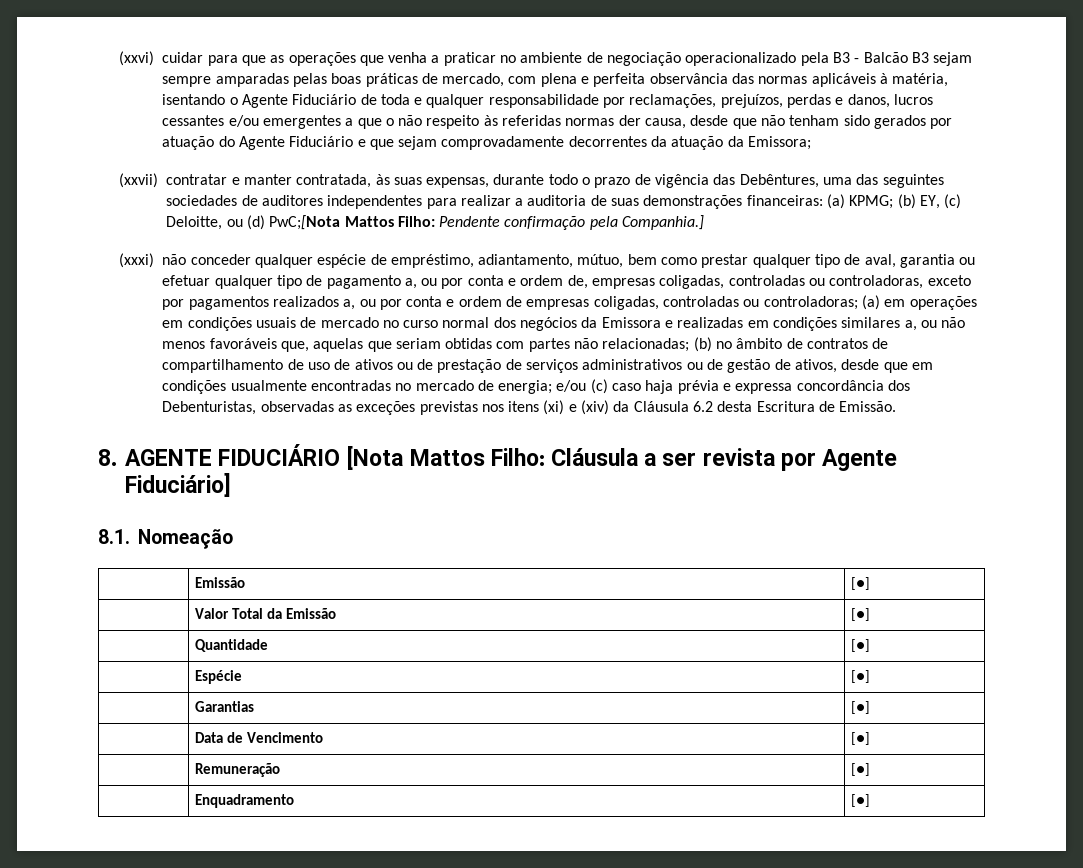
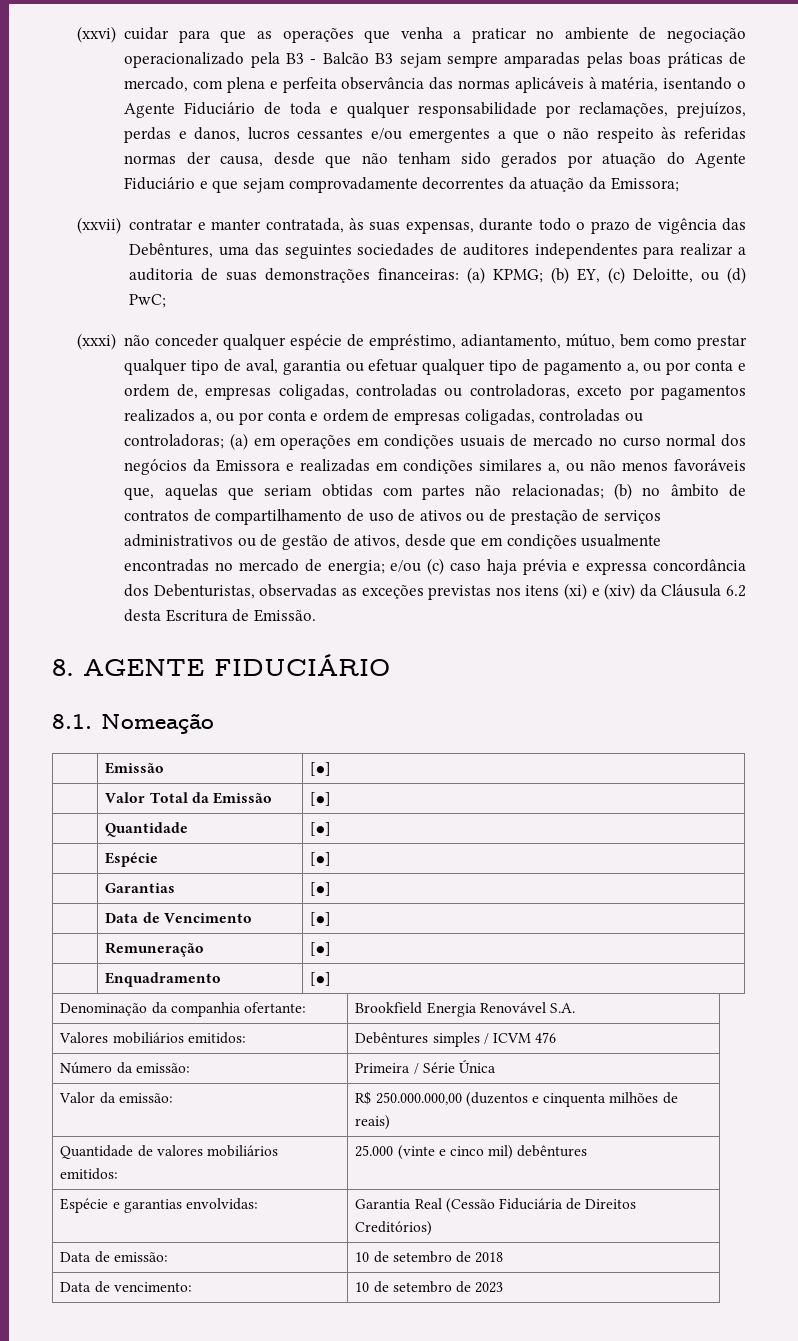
[269,215,705,230] PwC;[Nota Mattos Filho: Pendente confirmação pela Companhia.] -> [129,294,167,308] PwC;
[346,446,898,471] [125,473,231,497] [Nota Mattos Filho: Cláusula a ser revista por Agente Fiduciário] -> (390, 665) none
(870, 800) none -> [60,1002,306,1017] [355,1002,575,1017] [59,1032,246,1044] [355,1032,557,1047] [60,1062,190,1074] [355,1060,496,1074] [59,1092,173,1104] [355,1091,678,1107] [355,1115,391,1130] [60,1145,278,1159] [60,1168,119,1180] [355,1145,588,1160] [60,1198,258,1213] [355,1198,637,1213] [355,1221,433,1236] [60,1251,168,1263] [355,1251,504,1263] [60,1281,192,1293] [355,1281,504,1293] // Denominação da companhia ofertante: | Brookfield Energia Renovável S.A. // Valores mobiliários emitidos: | Debêntures simples / ICVM 476 // Número da emissão: | Primeira / Série Única // Valor da emissão: | R$ 250.000.000,00 (duzentos e cinquenta milhões de reais) // Quantidade de valores mobiliários emitidos: | 25.000 (vinte e cinco mil) debêntures // Espécie e garantias envolvidas: | Garantia Real (Cessão Fiduciária de Direitos Creditórios) // Data de emissão: | 10 de setembro de 2018 // Data de vencimento: | 10 de setembro de 2023

